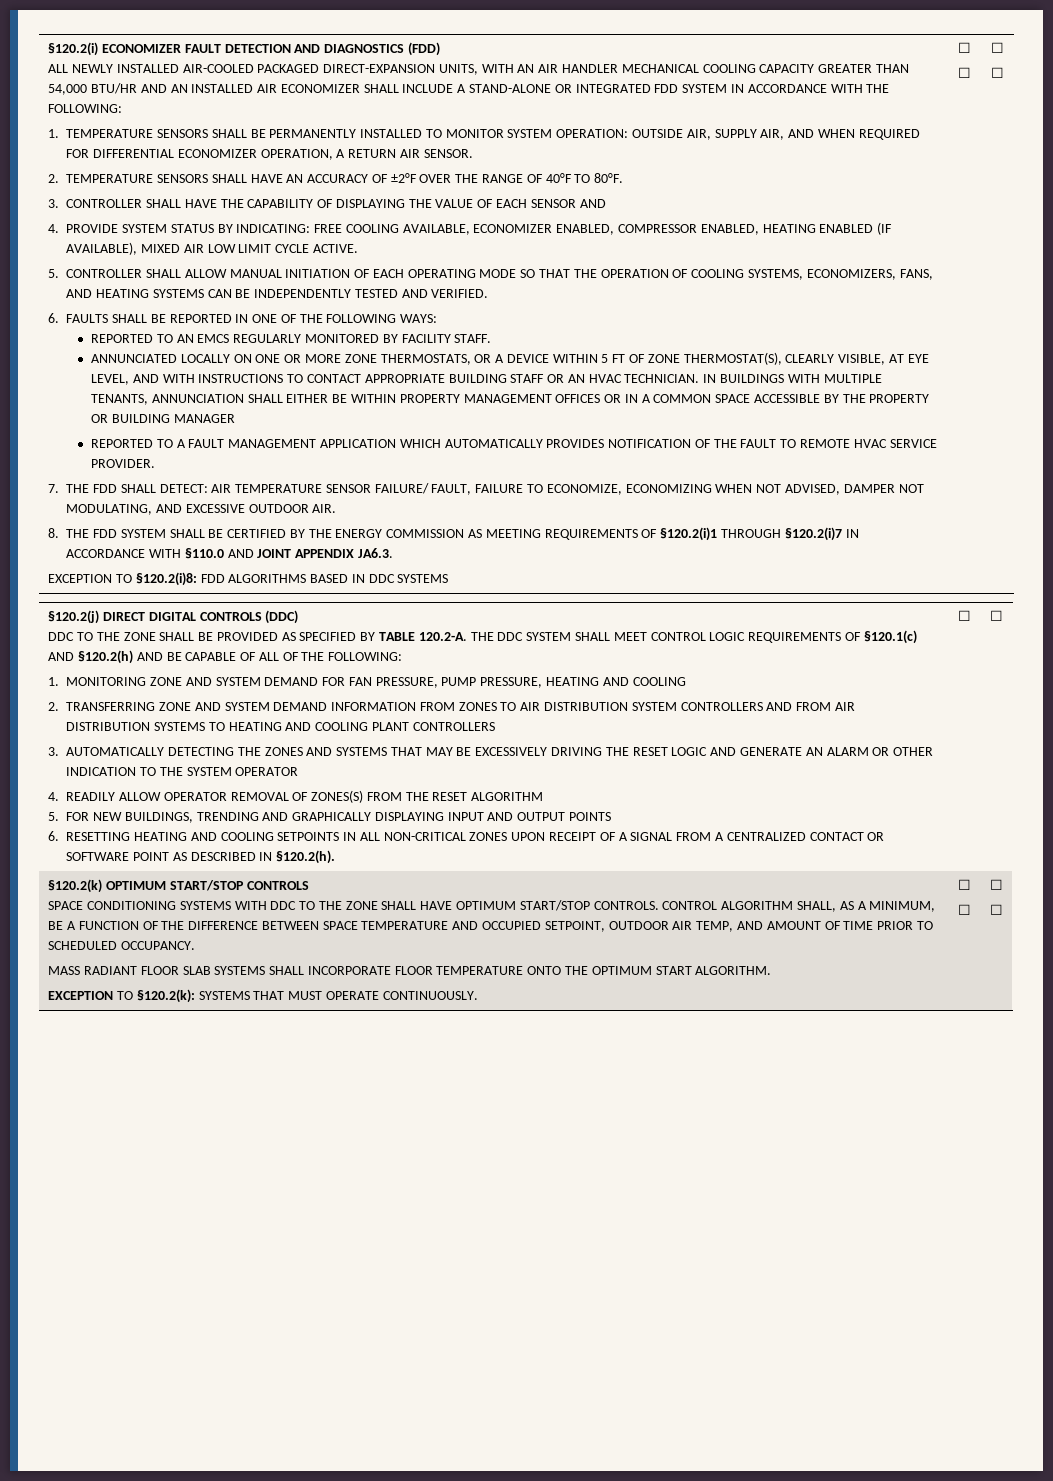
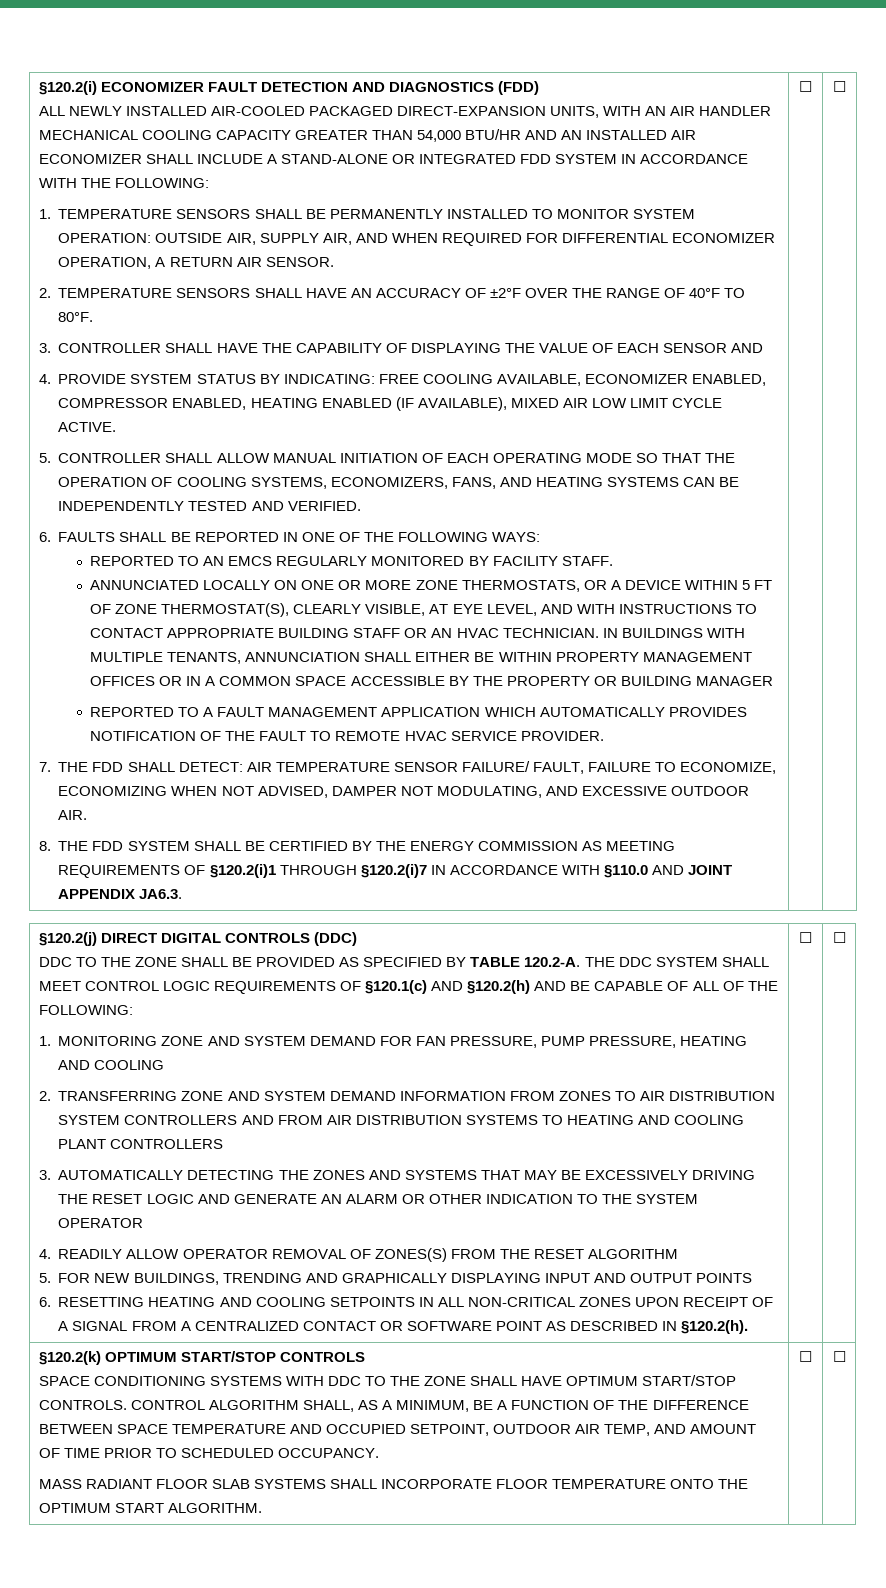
[48,572,449,586] [958,42,971,53] [958,67,971,78] [990,42,1004,53] [990,67,1004,78] // EXCEPTION TO §120.2(i)8: FDD ALGORITHMS BASED IN DDC SYSTEMS | ☐ // ☐ | ☐ // ☐ -> [799,81,812,92] [833,81,846,92] | ☐ | ☐
[48,989,478,1003] [958,879,971,890] [958,904,971,915] [990,879,1003,890] [990,904,1003,915] // EXCEPTION TO §120.2(k): SYSTEMS THAT MUST OPERATE CONTINUOUSLY. | ☐ // ☐ | ☐ // ☐ -> [799,1351,812,1362] [832,1351,846,1362] | ☐ | ☐

